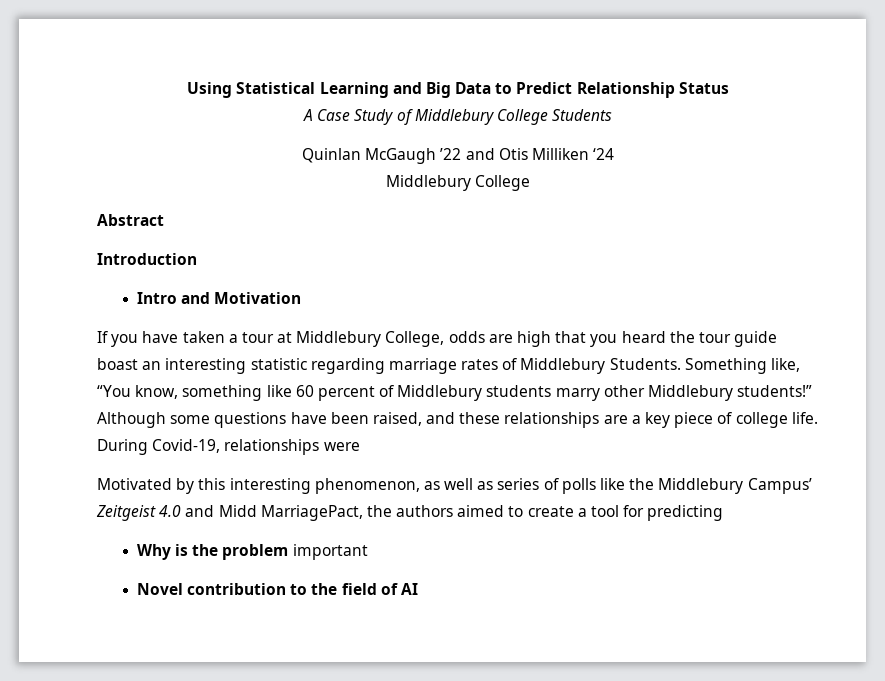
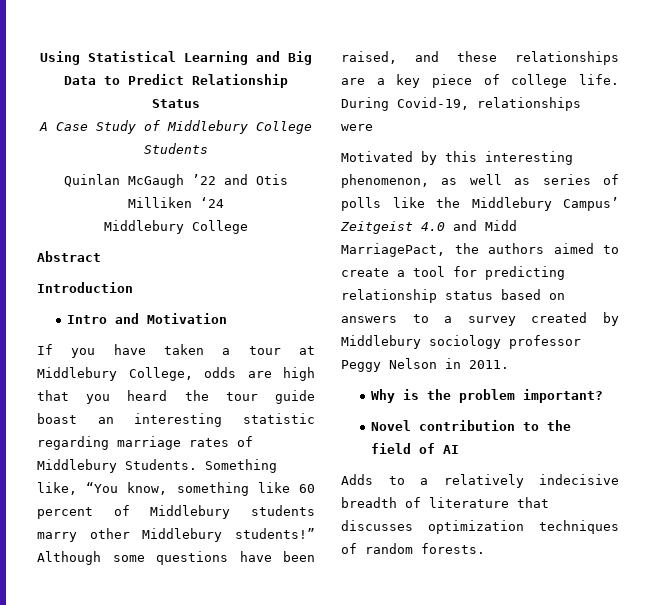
(724, 513) none -> [341,289,565,303] [341,312,619,326] [341,335,581,349] [341,358,509,372] relationship status based on answers to a survey created by Middlebury sociology professor Peggy Nelson in 2011.
[292,544,368,560] important -> [523,389,604,403] important?
(419, 589) none -> [341,474,619,488] [341,497,549,508] [341,520,619,534] [341,543,485,554] // Adds to a relatively indecisive breadth of literature that discusses optimization techniques of random forests.

